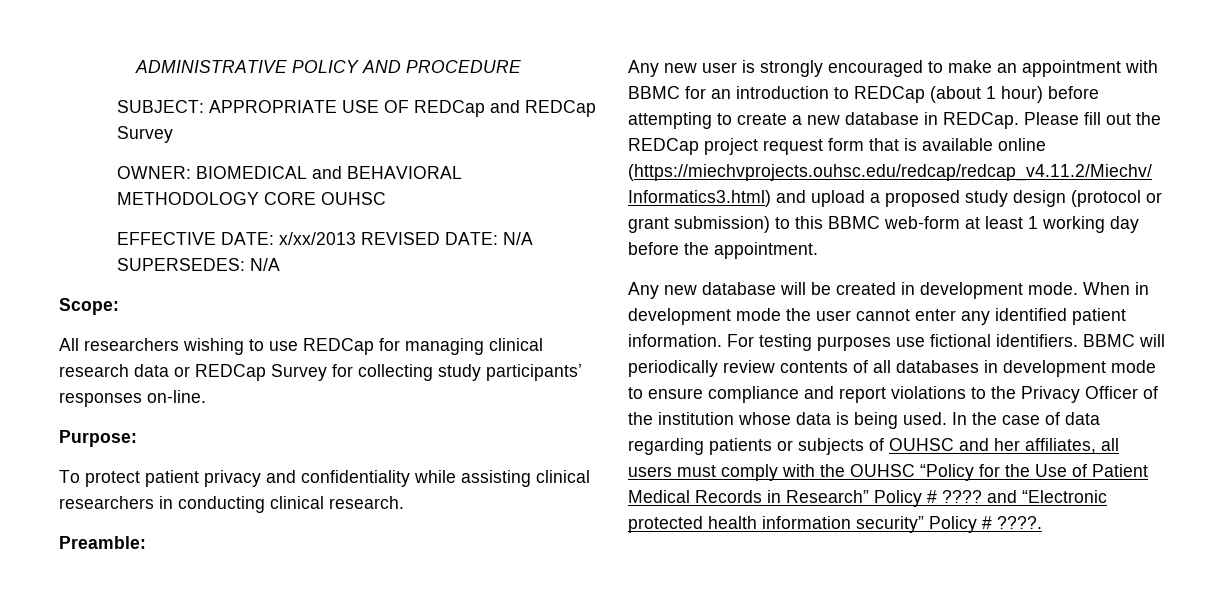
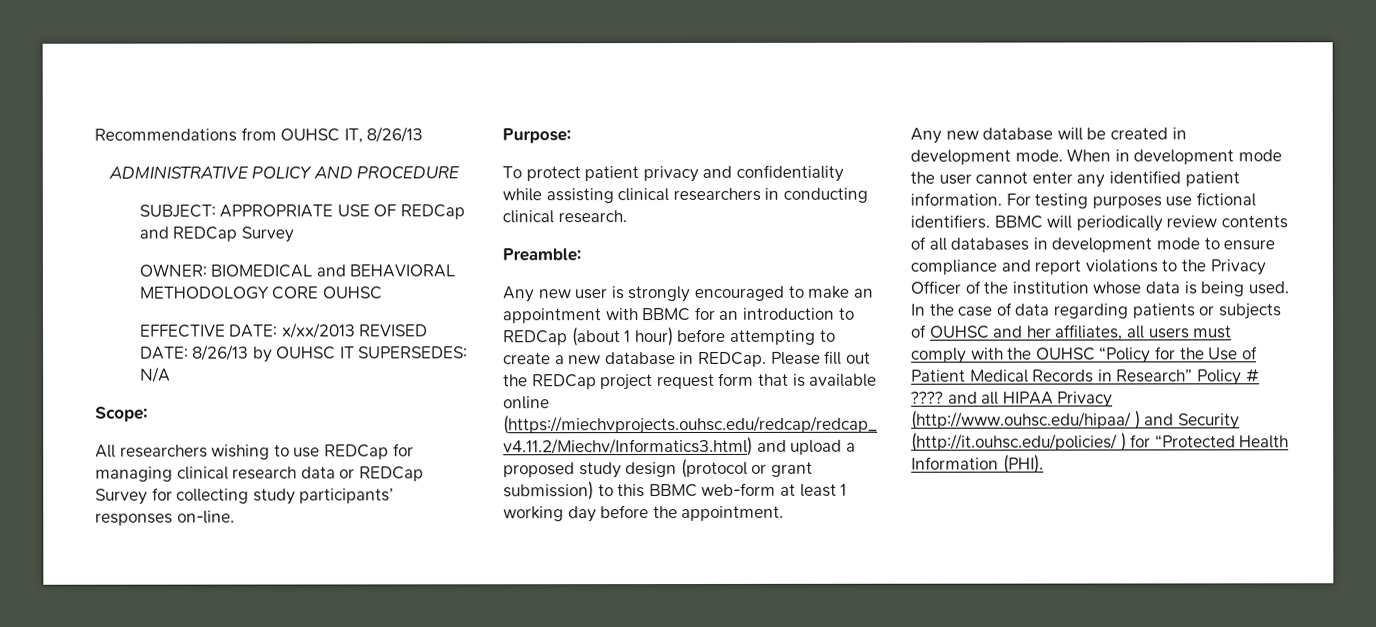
(134, 66) none -> [94,126,424,144] Recommendations from OUHSC IT, 8/26/13 //
[502,232,533,245] N/A -> [192,344,355,363] 8/26/13 by OUHSC IT
[1022,490,1107,503] [628,516,1042,533] “Electronic protected health information security” Policy # ????. -> [981,391,1114,408] [911,410,1240,430] [911,432,1290,452] [911,454,1044,474] all HIPAA Privacy (http://www.ouhsc.edu/hipaa/ ) and Security (http://it.ouhsc.edu/policies/ ) for “Protected Health Information (PHI).

